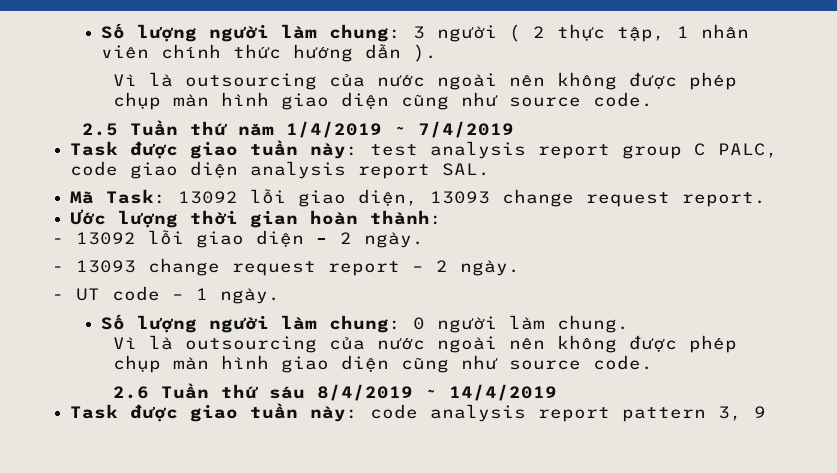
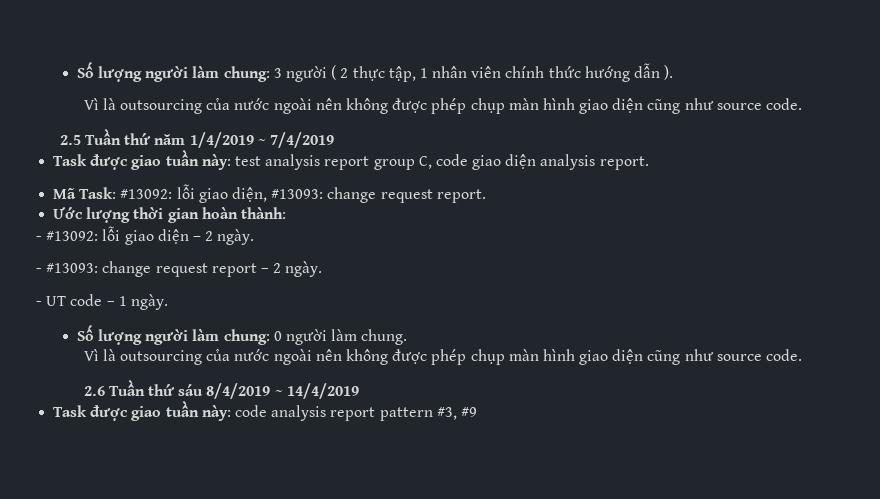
[694,143,779,158] C PALC, -> [418,156,432,169] C,
[358,163,491,179] report SAL. -> [599,156,649,170] report.
[178,191,239,204] 13092 -> [120,189,173,199] #13092:
[430,191,491,204] 13093 -> [271,189,324,199] #13093:
[76,232,136,245] 13092 -> [46,231,99,241] #13092:
[76,260,136,273] 13093 -> [46,263,99,273] #13093:
[718,406,767,421] 3, 9 -> [436,407,477,420] #3, #9

